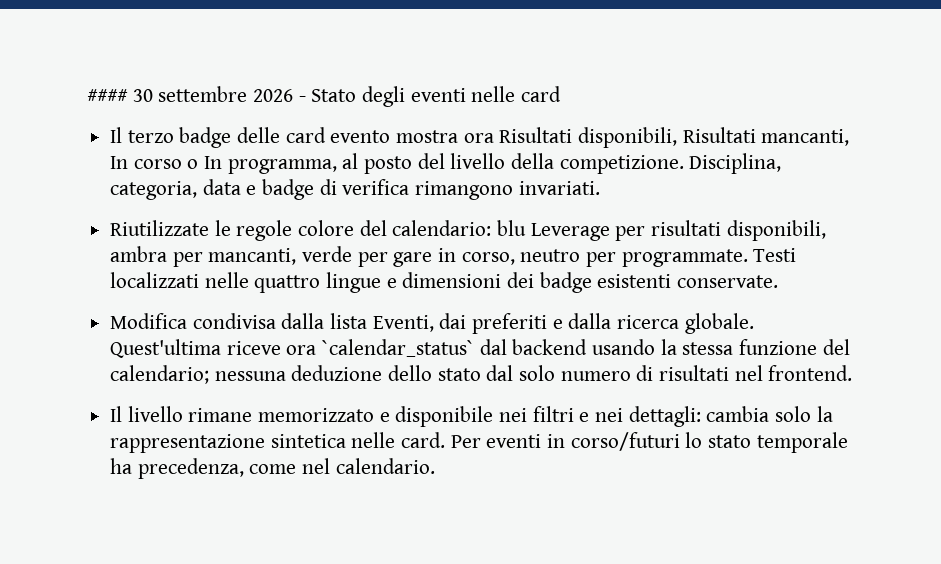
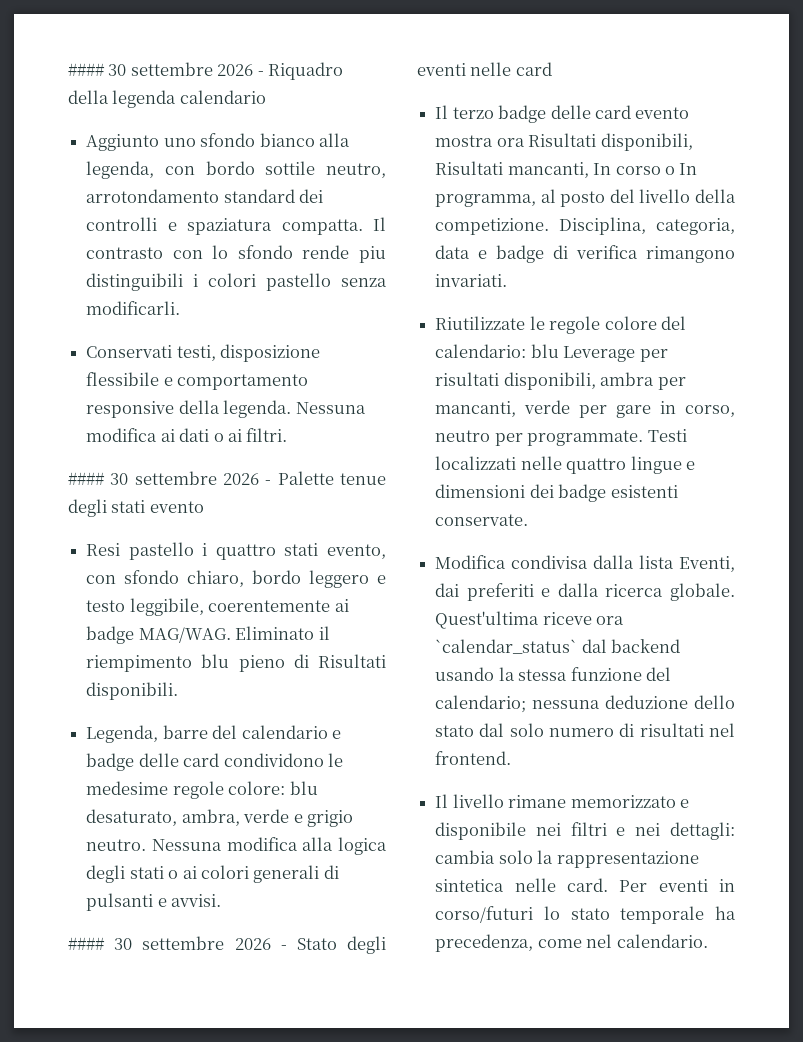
[87,86,306,102] #### 30 settembre 2026 - -> [68,62,344,80] [68,90,266,108] [86,133,350,151] [86,161,387,179] [86,189,324,203] [86,217,387,235] [86,245,387,263] [86,273,388,291] [86,301,181,315] [86,344,321,362] [86,372,309,390] [86,400,366,418] [86,428,288,442] [68,471,386,485] [68,499,204,517] [86,542,387,560] [86,570,387,588] [86,598,349,616] [86,626,330,644] [86,654,386,672] [86,682,179,700] [86,725,341,743] [86,753,343,771] [86,781,318,799] [86,809,353,827] [86,837,388,855] [86,865,339,883] [86,893,222,911] [68,936,287,950] #### 30 settembre 2026 - Riquadro della legenda calendario // Aggiunto uno sfondo bianco alla legenda, con bordo sottile neutro, arrotondamento standard dei controlli e spaziatura compatta. Il contrasto con lo sfondo rende piu distinguibili i colori pastello senza modificarli. // Conservati testi, disposizione flessibile e comportamento responsive della legenda. Nessuna modifica ai dati o ai filtri. // #### 30 settembre 2026 - Palette tenue degli stati evento // Resi pastello i quattro stati evento, con sfondo chiaro, bordo leggero e testo leggibile, coerentemente ai badge MAG/WAG. Eliminato il riempimento blu pieno di Risultati disponibili. // Legenda, barre del calendario e badge delle card condividono le medesime regole colore: blu desaturato, ambra, verde e grigio neutro. Nessuna modifica alla logica degli stati o ai colori generali di pulsanti e avvisi. // #### 30 settembre 2026 -

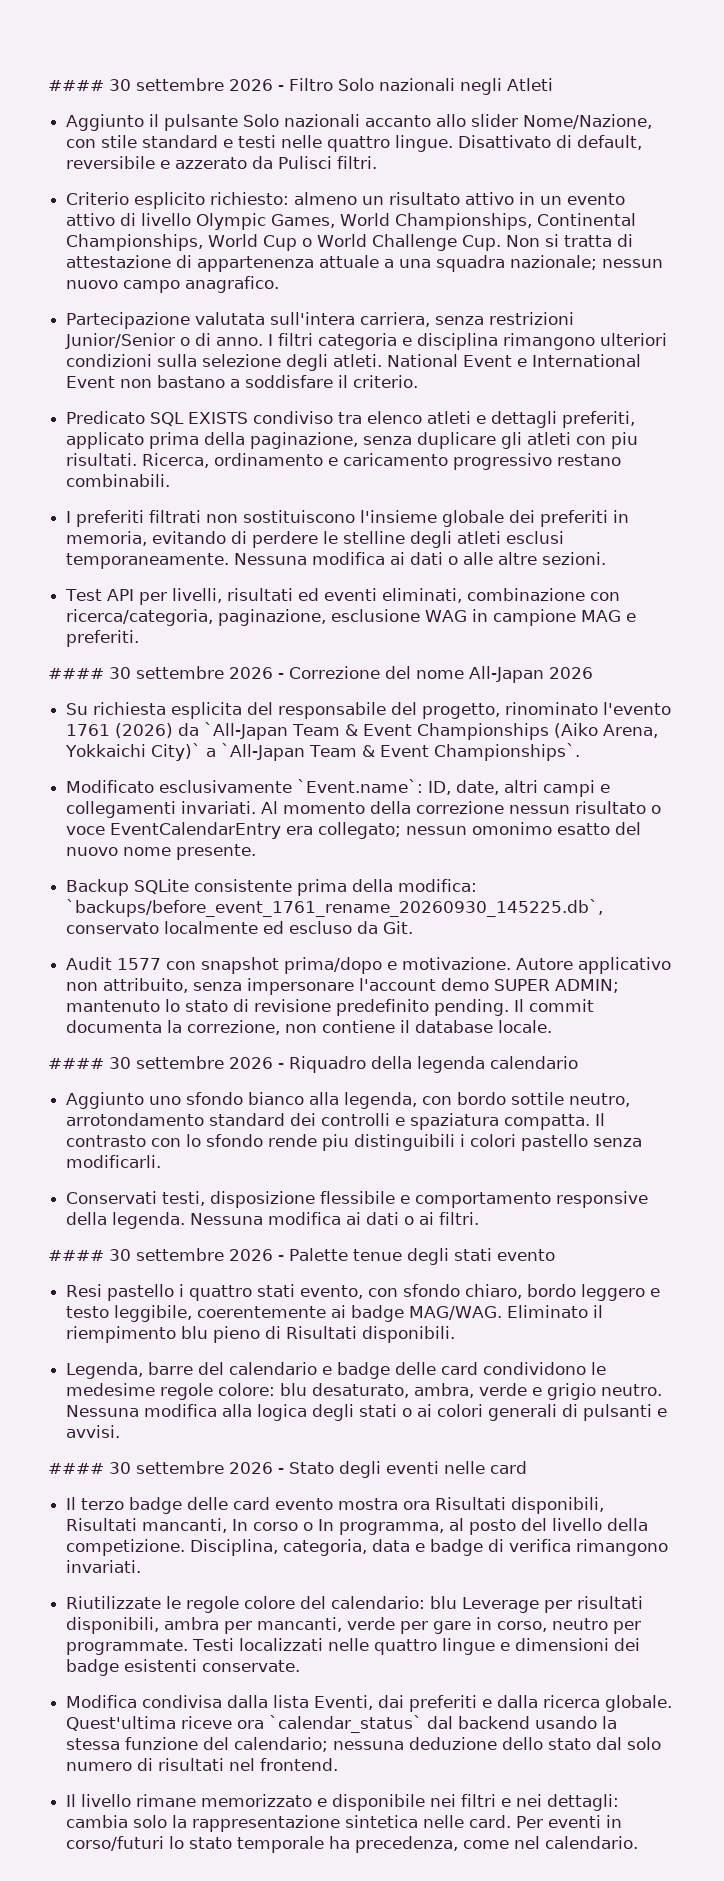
[68,62,264,76] #### 30 settembre 2026 - -> [48,78,553,95] [66,114,653,131] [66,135,643,152] [66,156,378,169] [66,192,626,209] [66,213,637,230] [66,234,634,251] [66,255,664,272] [66,276,280,293] [66,312,575,329] [65,333,668,350] [66,354,642,371] [66,375,419,388] [66,411,636,428] [66,432,639,449] [66,453,622,470] [66,474,171,487] [66,510,630,527] [66,531,565,548] [66,552,607,569] [65,588,621,605] [66,609,637,626] [66,630,140,647] [48,666,594,683] [66,702,672,719] [66,722,659,740] [65,743,581,761] [66,779,611,797] [66,801,662,818] [66,822,642,839] [66,844,257,860] [66,879,478,896] [66,899,604,917] [66,921,414,934] [66,957,672,974] [66,978,620,995] [66,999,595,1016] [66,1020,553,1035] [48,1056,284,1069] #### 30 settembre 2026 - Filtro Solo nazionali negli Atleti // Aggiunto il pulsante Solo nazionali accanto allo slider Nome/Nazione, con stile standard e testi nelle quattro lingue. Disattivato di default, reversibile e azzerato da Pulisci filtri. // Criterio esplicito richiesto: almeno un risultato attivo in un evento attivo di livello Olympic Games, World Championships, Continental Championships, World Cup o World Challenge Cup. Non si tratta di attestazione di appartenenza attuale a una squadra nazionale; nessun nuovo campo anagrafico. // Partecipazione valutata sull'intera carriera, senza restrizioni Junior/Senior o di anno. I filtri categoria e disciplina rimangono ulteriori condizioni sulla selezione degli atleti. National Event e International Event non bastano a soddisfare il criterio. // Predicato SQL EXISTS condiviso tra elenco atleti e dettagli preferiti, applicato prima della paginazione, senza duplicare gli atleti con piu risultati. Ricerca, ordinamento e caricamento progressivo restano combinabili. // I preferiti filtrati non sostituiscono l'insieme globale dei preferiti in memoria, evitando di perdere le stelline degli atleti esclusi temporaneamente. Nessuna modifica ai dati o alle altre sezioni. // Test API per livelli, risultati ed eventi eliminati, combinazione con ricerca/categoria, paginazione, esclusione WAG in campione MAG e preferiti. // #### 30 settembre 2026 - Correzione del nome All-Japan 2026 // Su richiesta esplicita del responsabile del progetto, rinominato l'evento 1761 (2026) da `All-Japan Team & Event Championships (Aiko Arena, Yokkaichi City)` a `All-Japan Team & Event Championships`. // Modificato esclusivamente `Event.name`: ID, date, altri campi e collegamenti invariati. Al momento della correzione nessun risultato o voce EventCalendarEntry era collegato; nessun omonimo esatto del nuovo nome presente. // Backup SQLite consistente prima della modifica: `backups/before_event_1761_rename_20260930_145225.db`, conservato localmente ed escluso da Git. // Audit 1577 con snapshot prima/dopo e motivazione. Autore applicativo non attribuito, senza impersonare l'account demo SUPER ADMIN; mantenuto lo stato di revisione predefinito pending. Il commit documenta la correzione, non contiene il database locale. // #### 30 settembre 2026 -

